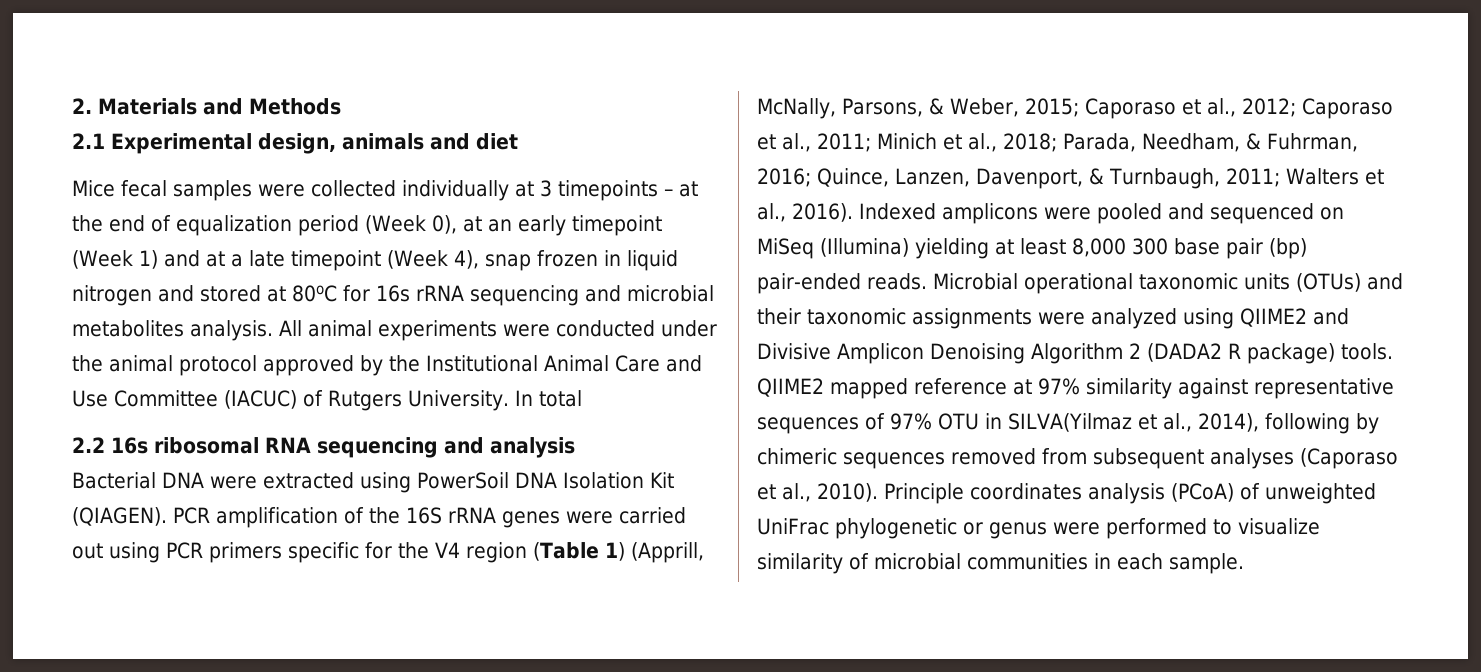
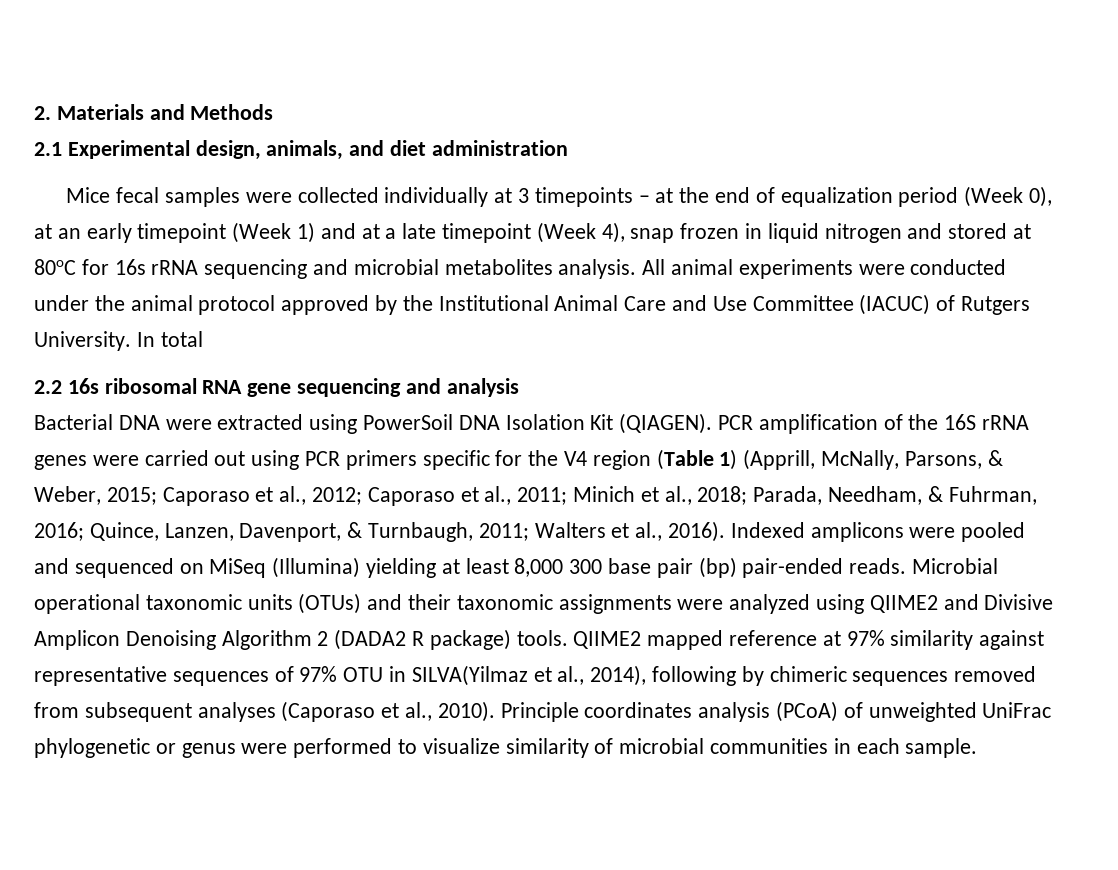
[342,133,424,150] animals -> [266,140,344,160] animals,
(518, 141) none -> [431,140,568,156] administration
(311, 445) none -> [247,383,292,397] gene

